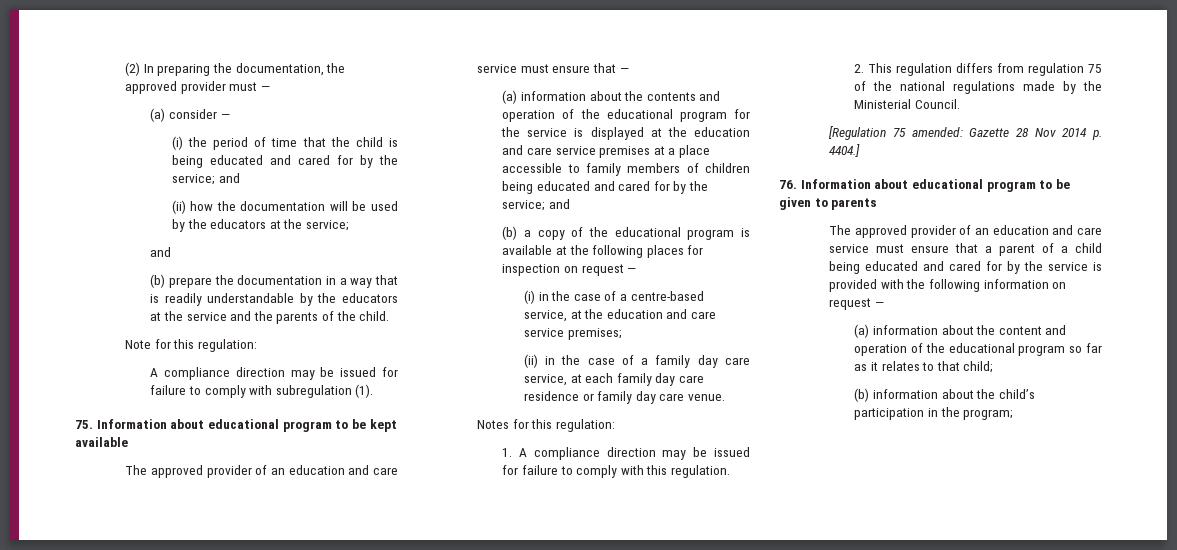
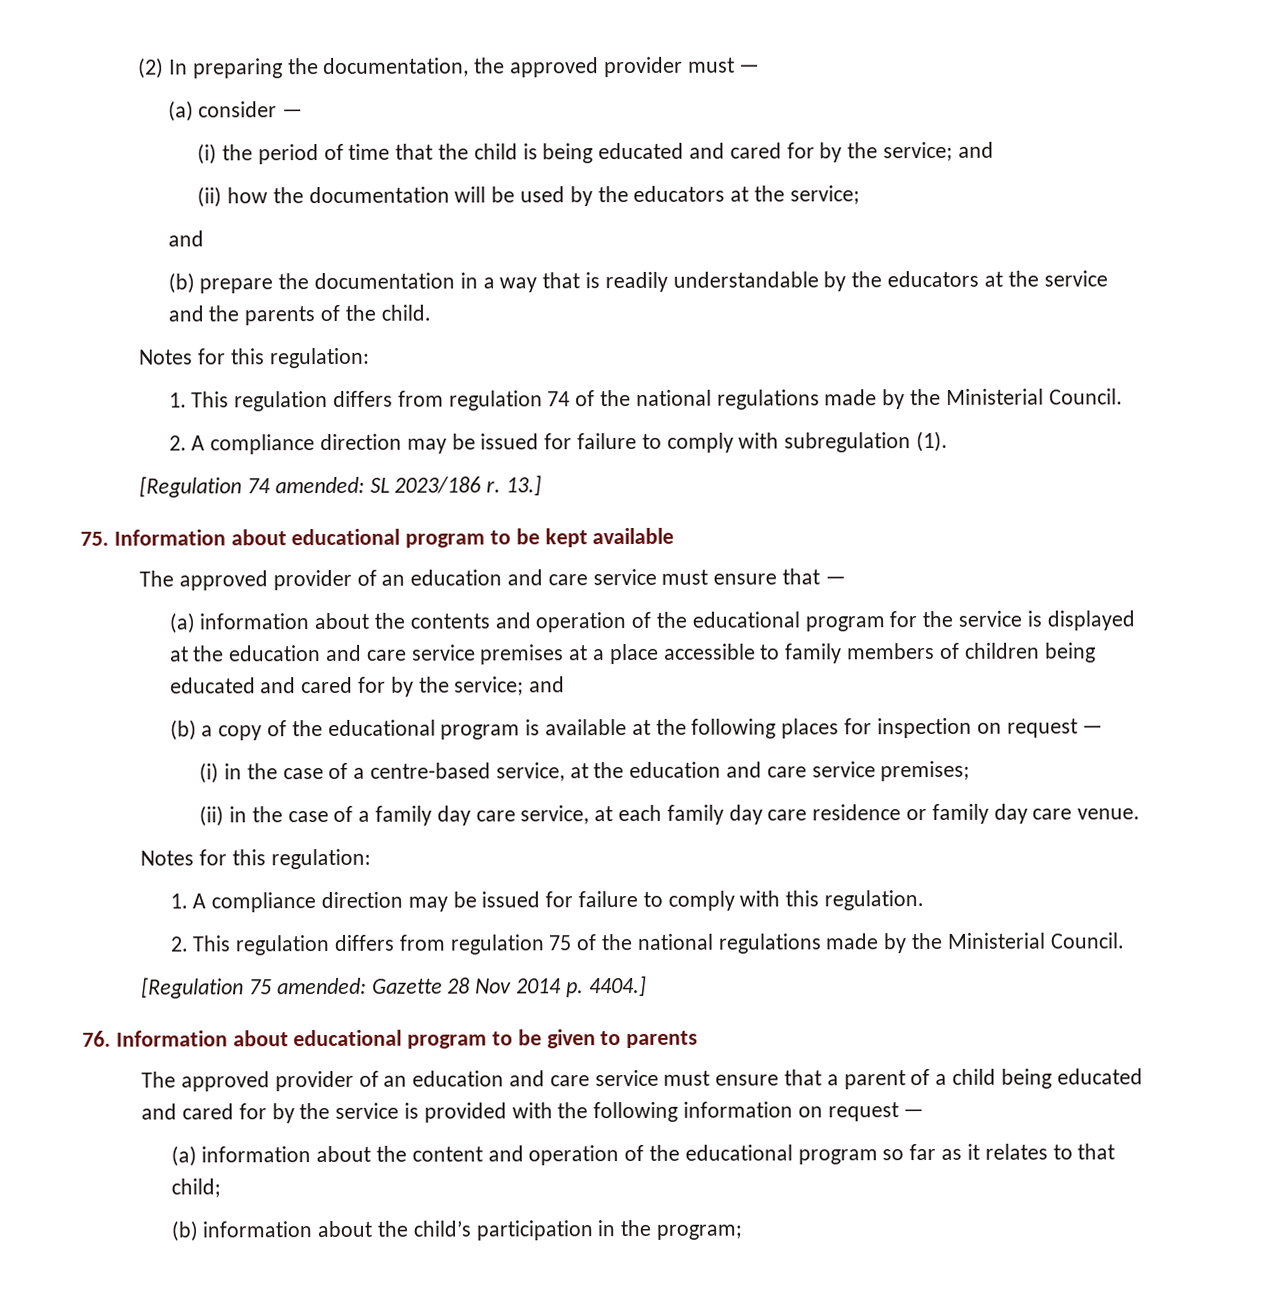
[125,339,258,352] Note for this regulation: // -> [139,347,370,369] [168,388,1123,412] [168,435,187,451] Notes for this regulation: // 1. This regulation differs from regulation 74 of the national regulations made by the Ministerial Council. // 2.
(374, 391) none -> [139,475,542,498] // [Regulation 74 amended: SL 2023/186 r. 13.]

